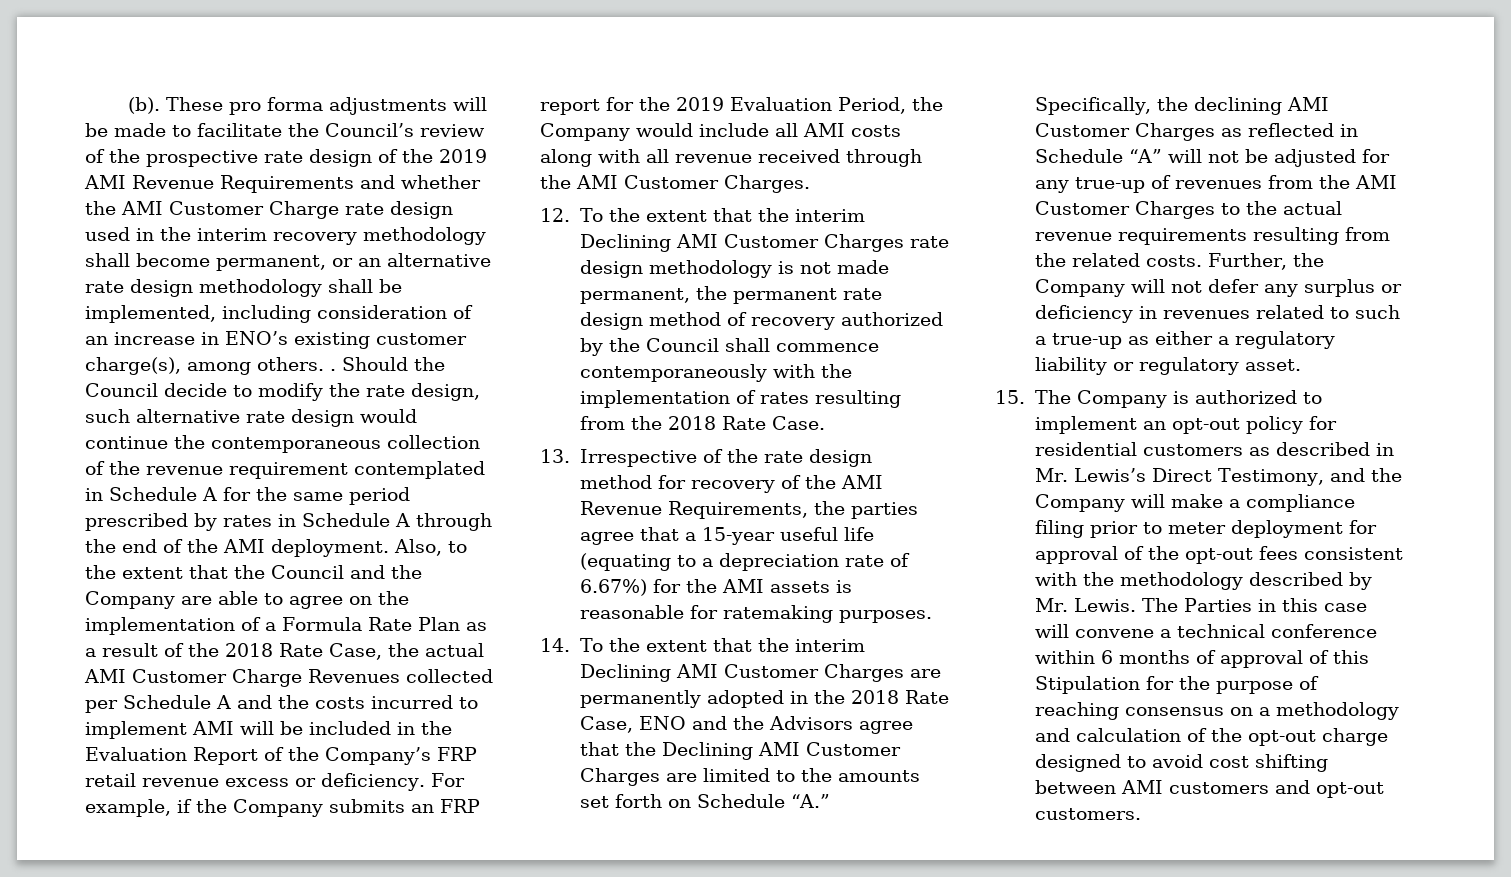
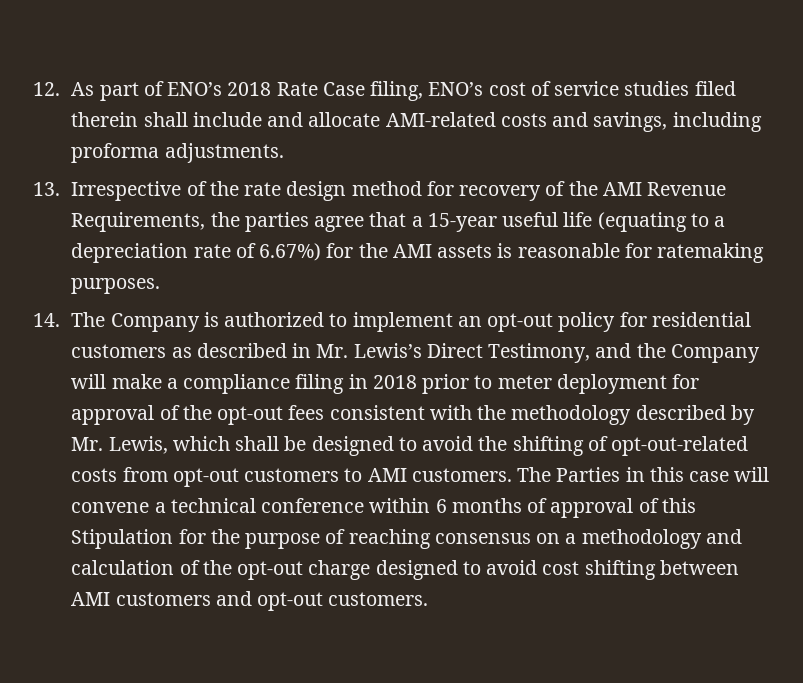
[128,97,488,115] [85,123,485,137] [85,149,487,167] [84,175,481,193] [85,201,453,219] [85,227,486,245] [85,253,491,271] [85,279,402,297] [85,305,473,323] [85,331,467,349] [85,357,445,375] [85,383,480,401] [85,409,417,427] [85,435,480,453] [85,461,485,479] [85,487,410,505] [85,513,492,531] [85,539,467,557] [85,565,422,579] [85,591,409,609] [85,617,487,635] [85,643,484,660] [84,669,493,687] [85,695,478,713] [85,721,452,739] [85,747,477,765] [85,773,465,791] [85,799,480,817] [540,97,943,115] [540,123,901,141] [540,149,922,167] [540,175,810,193] [540,208,866,222] [579,234,949,252] [579,260,889,278] [579,286,882,304] [579,312,943,330] [579,338,879,356] [579,364,852,382] [579,390,901,408] [579,416,825,430] (b). These pro forma adjustments will be made to facilitate the Council’s review of the prospective rate design of the 2019 AMI Revenue Requirements and whether the AMI Customer Charge rate design used in the interim recovery methodology shall become permanent, or an alternative rate design methodology shall be implemented, including consideration of an increase in ENO’s existing customer charge(s), among others. . Should the Council decide to modify the rate design, such alternative rate design would continue the contemporaneous collection of the revenue requirement contemplated in Schedule A for the same period prescribed by rates in Schedule A through the end of the AMI deployment. Also, to the extent that the Council and the Company are able to agree on the implementation of a Formula Rate Plan as a result of the 2018 Rate Case, the actual AMI Customer Charge Revenues collected per Schedule A and the costs incurred to implement AMI will be included in the Evaluation Report of the Company’s FRP retail revenue excess or deficiency. For example, if the Company submits an FRP report for the 2019 Evaluation Period, the Company would include all AMI costs along with all revenue received through the AMI Customer Charges. // 12. To the extent that the interim Declining AMI Customer Charges rate design methodology is not made permanent, the permanent rate design method of recovery authorized by the Council shall commence contemporaneously with the implementation of rates resulting from the 2018 Rate Case. -> [33,81,736,101] [71,112,762,132] [71,143,284,163] 12. As part of ENO’s 2018 Rate Case filing, ENO’s cost of service studies filed therein shall include and allocate AMI-related costs and savings, including proforma adjustments.
[579,638,866,652] [579,664,941,682] [579,690,949,708] [579,716,913,734] [579,742,901,760] [579,768,920,786] [579,794,831,808] [1034,97,1330,115] [1034,123,1358,141] [1034,149,1391,167] [1034,175,1397,193] [1034,201,1342,219] [1034,227,1390,245] [1034,253,1325,270] [1034,279,1402,297] [1034,305,1400,323] [1034,331,1335,349] [1034,357,1301,375] [995,390,1025,404] To the extent that the interim Declining AMI Customer Charges are permanently adopted in the 2018 Rate Case, ENO and the Advisors agree that the Declining AMI Customer Charges are limited to the amounts set forth on Schedule “A.” Specifically, the declining AMI Customer Charges as reflected in Schedule “A” will not be adjusted for any true-up of revenues from the AMI Customer Charges to the actual revenue requirements resulting from the related costs. Further, the Company will not defer any surplus or deficiency in revenues related to such a true-up as either a regulatory liability or regulatory asset. // 15. -> (60, 320) none
(1084, 529) none -> [348,374,417,389] in 2018
[1074,598,1137,612] Lewis. -> [108,436,749,456] [71,467,512,487] Lewis, which shall be designed to avoid the shifting of opt-out-related costs from opt-out customers to AMI customers.

